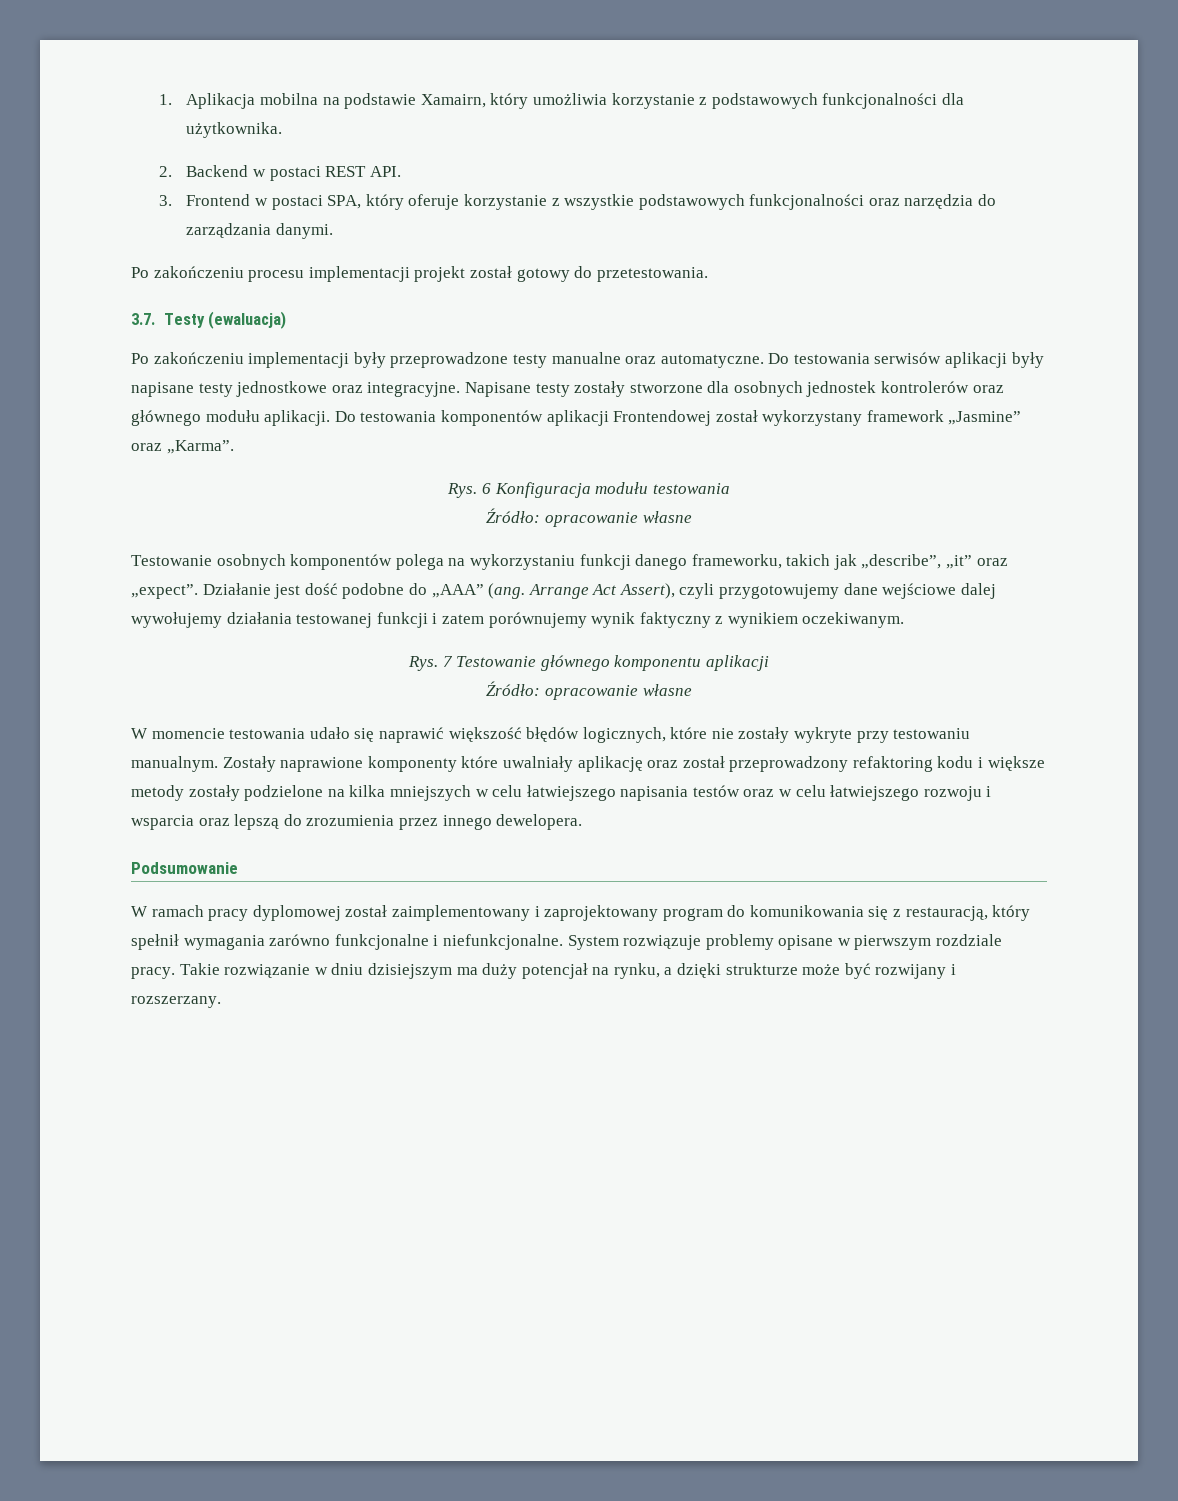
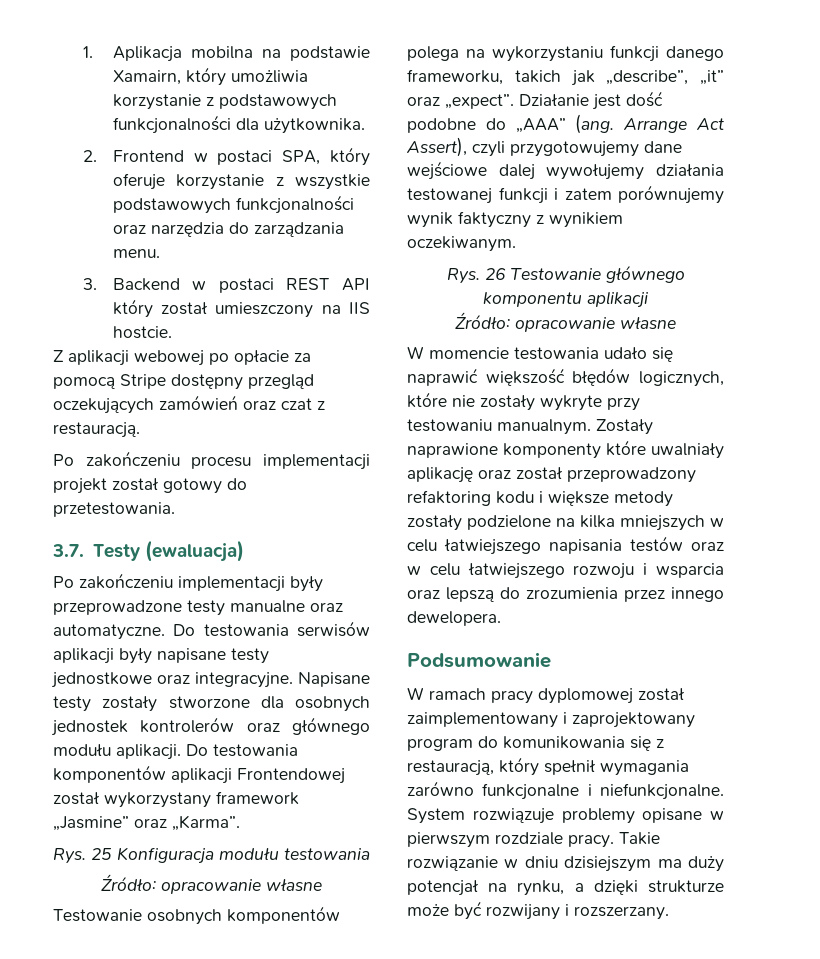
[186,165,401,181] [158,195,172,206] Backend w postaci REST API. // 3. -> (97, 156) none
[275,223,333,239] danymi. -> [112,249,160,258] [82,278,370,293] [112,299,370,318] [112,326,172,339] [53,350,311,366] [53,374,314,390] [53,395,325,414] [53,422,140,438] menu. // 3. Backend w postaci REST API który został umieszczony na IIS hostcie. // Z aplikacji webowej po opłacie za pomocą Stripe dostępny przegląd oczekujących zamówień oraz czat z restauracją.
[481,483,491,494] 6 -> [91,848,112,860] 25
[442,656,453,667] 7 -> [484,268,506,280] 26

